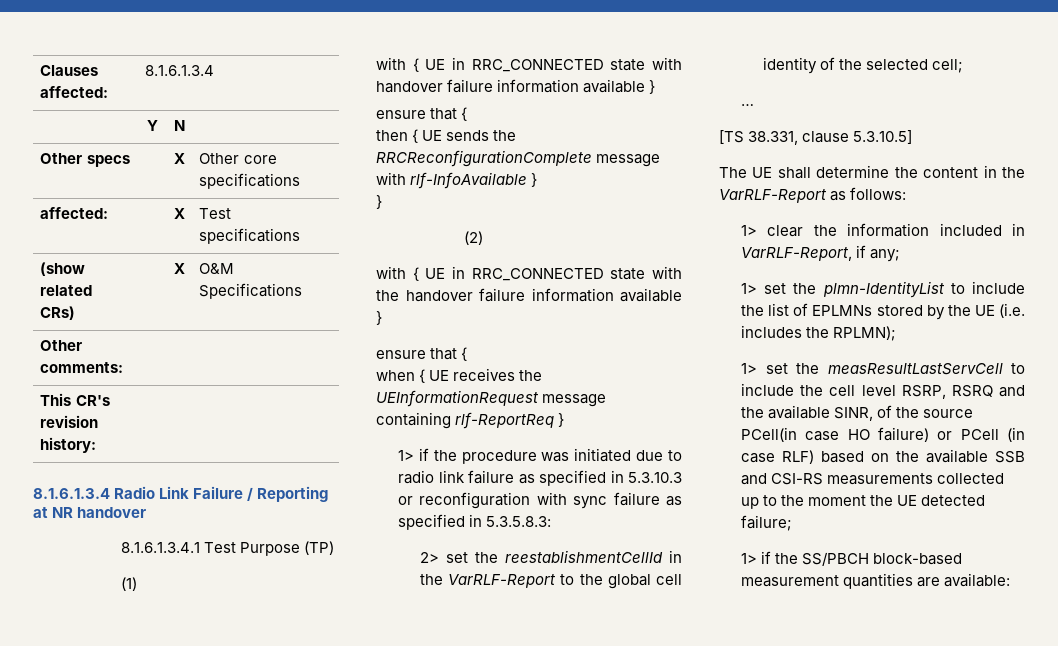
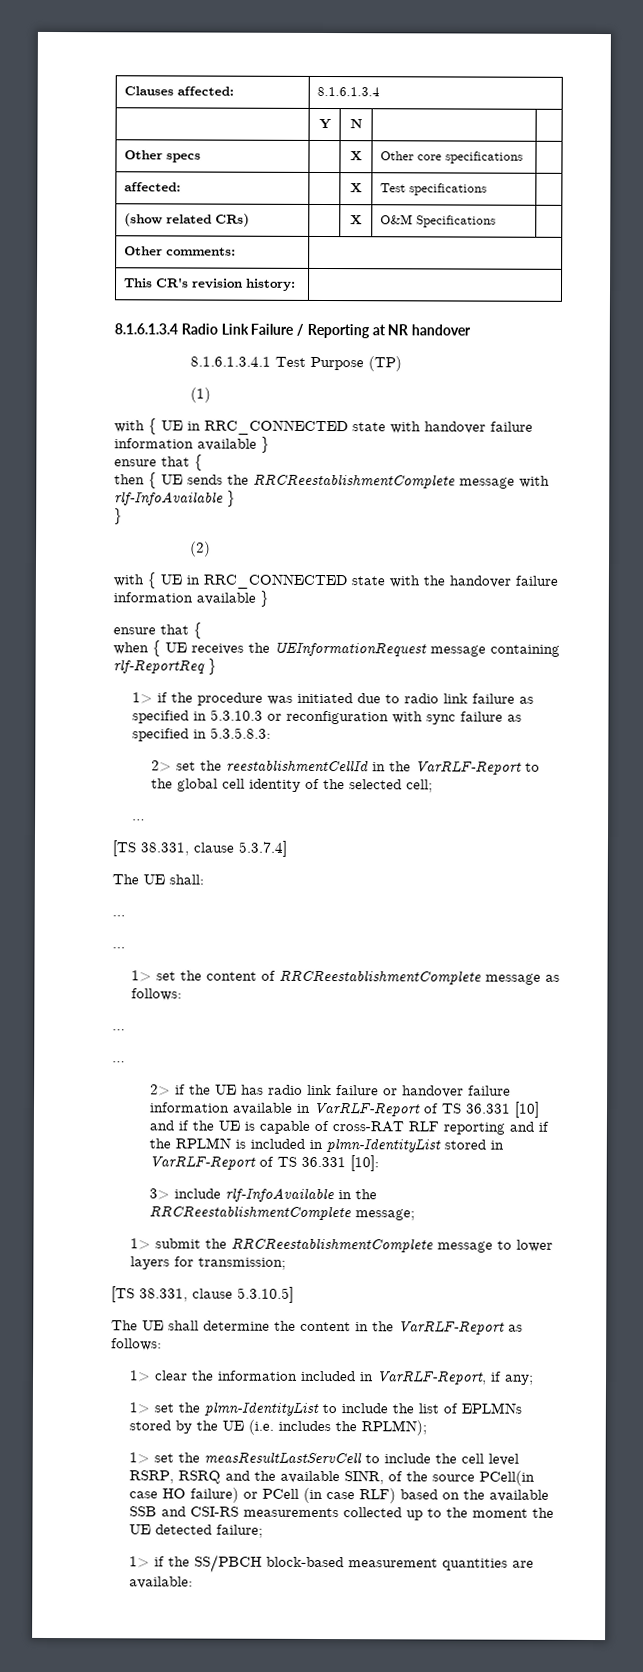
[376,150,592,167] RRCReconfigurationComplete -> [253,473,456,489] RRCReestablishmentComplete
(755, 105) none -> [112,840,287,857] [112,874,204,885] [112,915,126,917] [112,947,126,949] [130,969,560,985] [130,988,182,1001] [112,1029,126,1031] [112,1061,126,1063] [149,1084,511,1098] [148,1101,540,1118] [148,1120,549,1135] [148,1137,504,1153] [148,1155,379,1172] [148,1187,377,1203] [148,1205,415,1221] [129,1237,553,1253] [129,1256,286,1270] // [TS 38.331, clause 5.3.7.4] // The UE shall: // … // … // 1> set the content of RRCReestablishmentComplete message as follows: // … // … // 2> if the UE has radio link failure or handover failure information available in VarRLF-Report of TS 36.331 [10] and if the UE is capable of cross-RAT RLF reporting and if the RPLMN is included in plmn-IdentityList stored in VarRLF-Report of TS 36.331 [10]: // 3> include rlf-InfoAvailable in the RRCReestablishmentComplete message; // 1> submit the RRCReestablishmentComplete message to lower layers for transmission;

